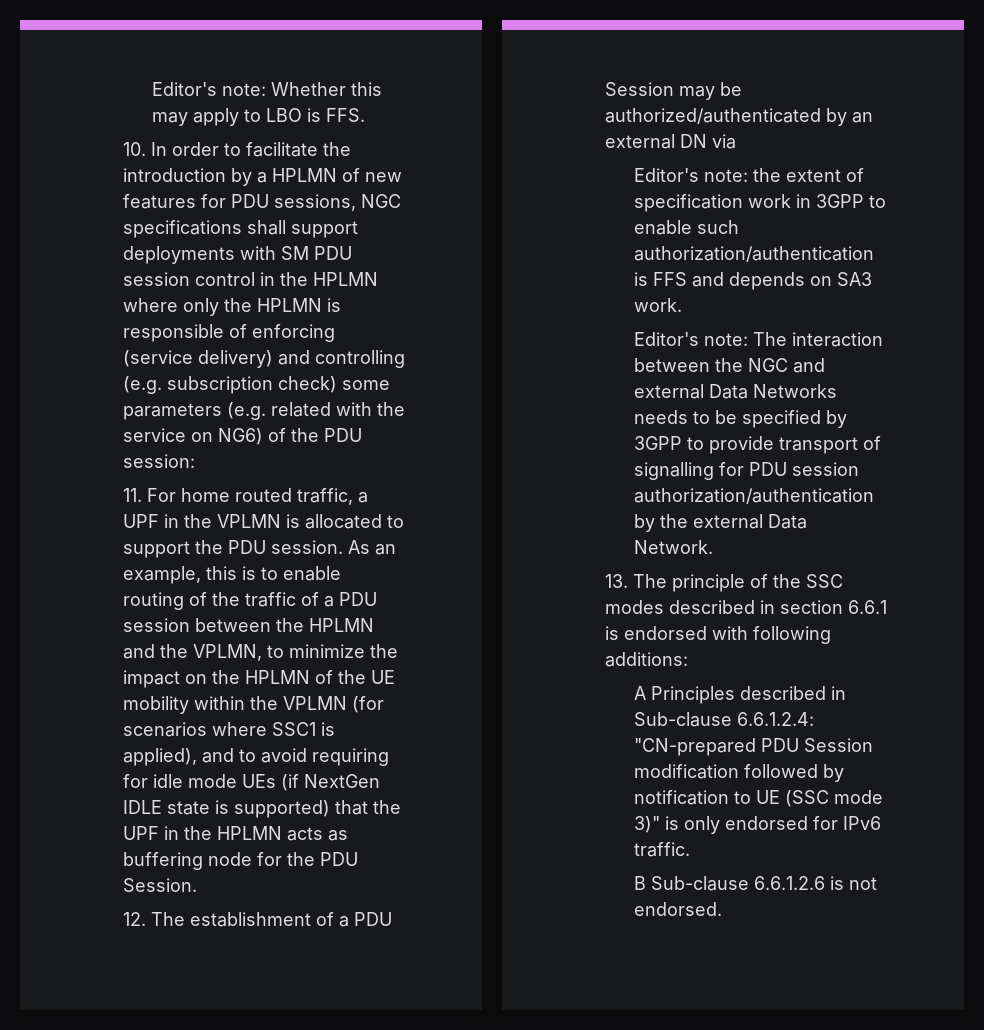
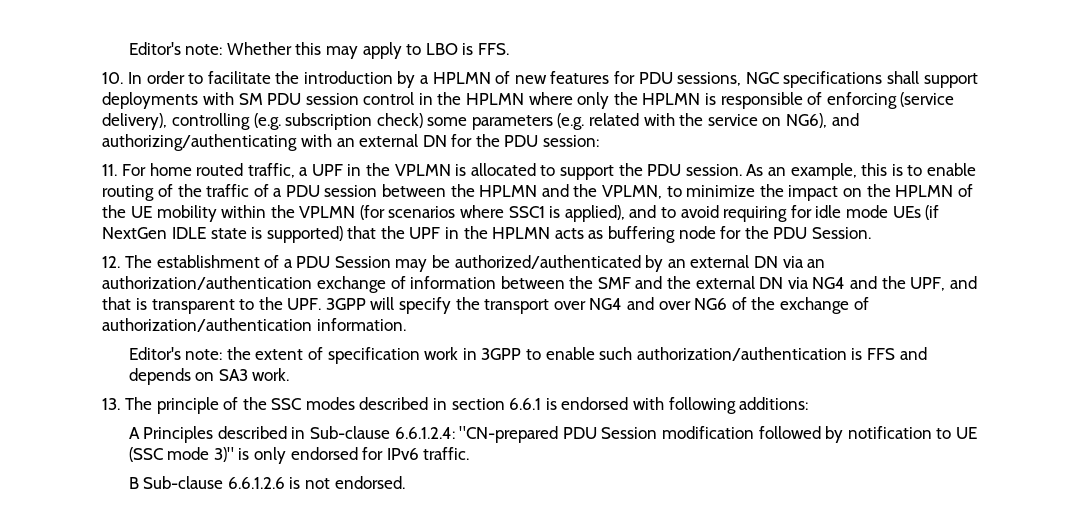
[198,350,311,368] delivery) and -> [102,113,168,130] delivery),
[218,428,287,445] NG6) of -> [786,113,859,128] [102,134,473,151] NG6), and authorizing/authenticating with an external DN for
(737, 141) none -> [807,259,826,268] [102,276,977,293] [102,297,869,314] [102,318,406,332] an authorization/authentication exchange of information between the SMF and the external DN via NG4 and the UPF, and that is transparent to the UPF. 3GPP will specify the transport over NG4 and over NG6 of the exchange of authorization/authentication information.
[633,332,883,347] [633,358,825,373] [633,384,837,399] [633,410,847,428] [633,436,881,454] [633,462,859,480] [633,488,874,504] [633,514,807,532] [633,540,713,554] // Editor's note: The interaction between the NGC and external Data Networks needs to be specified by 3GPP to provide transport of signalling for PDU session authorization/authentication by the external Data Network. -> (290, 374) none

